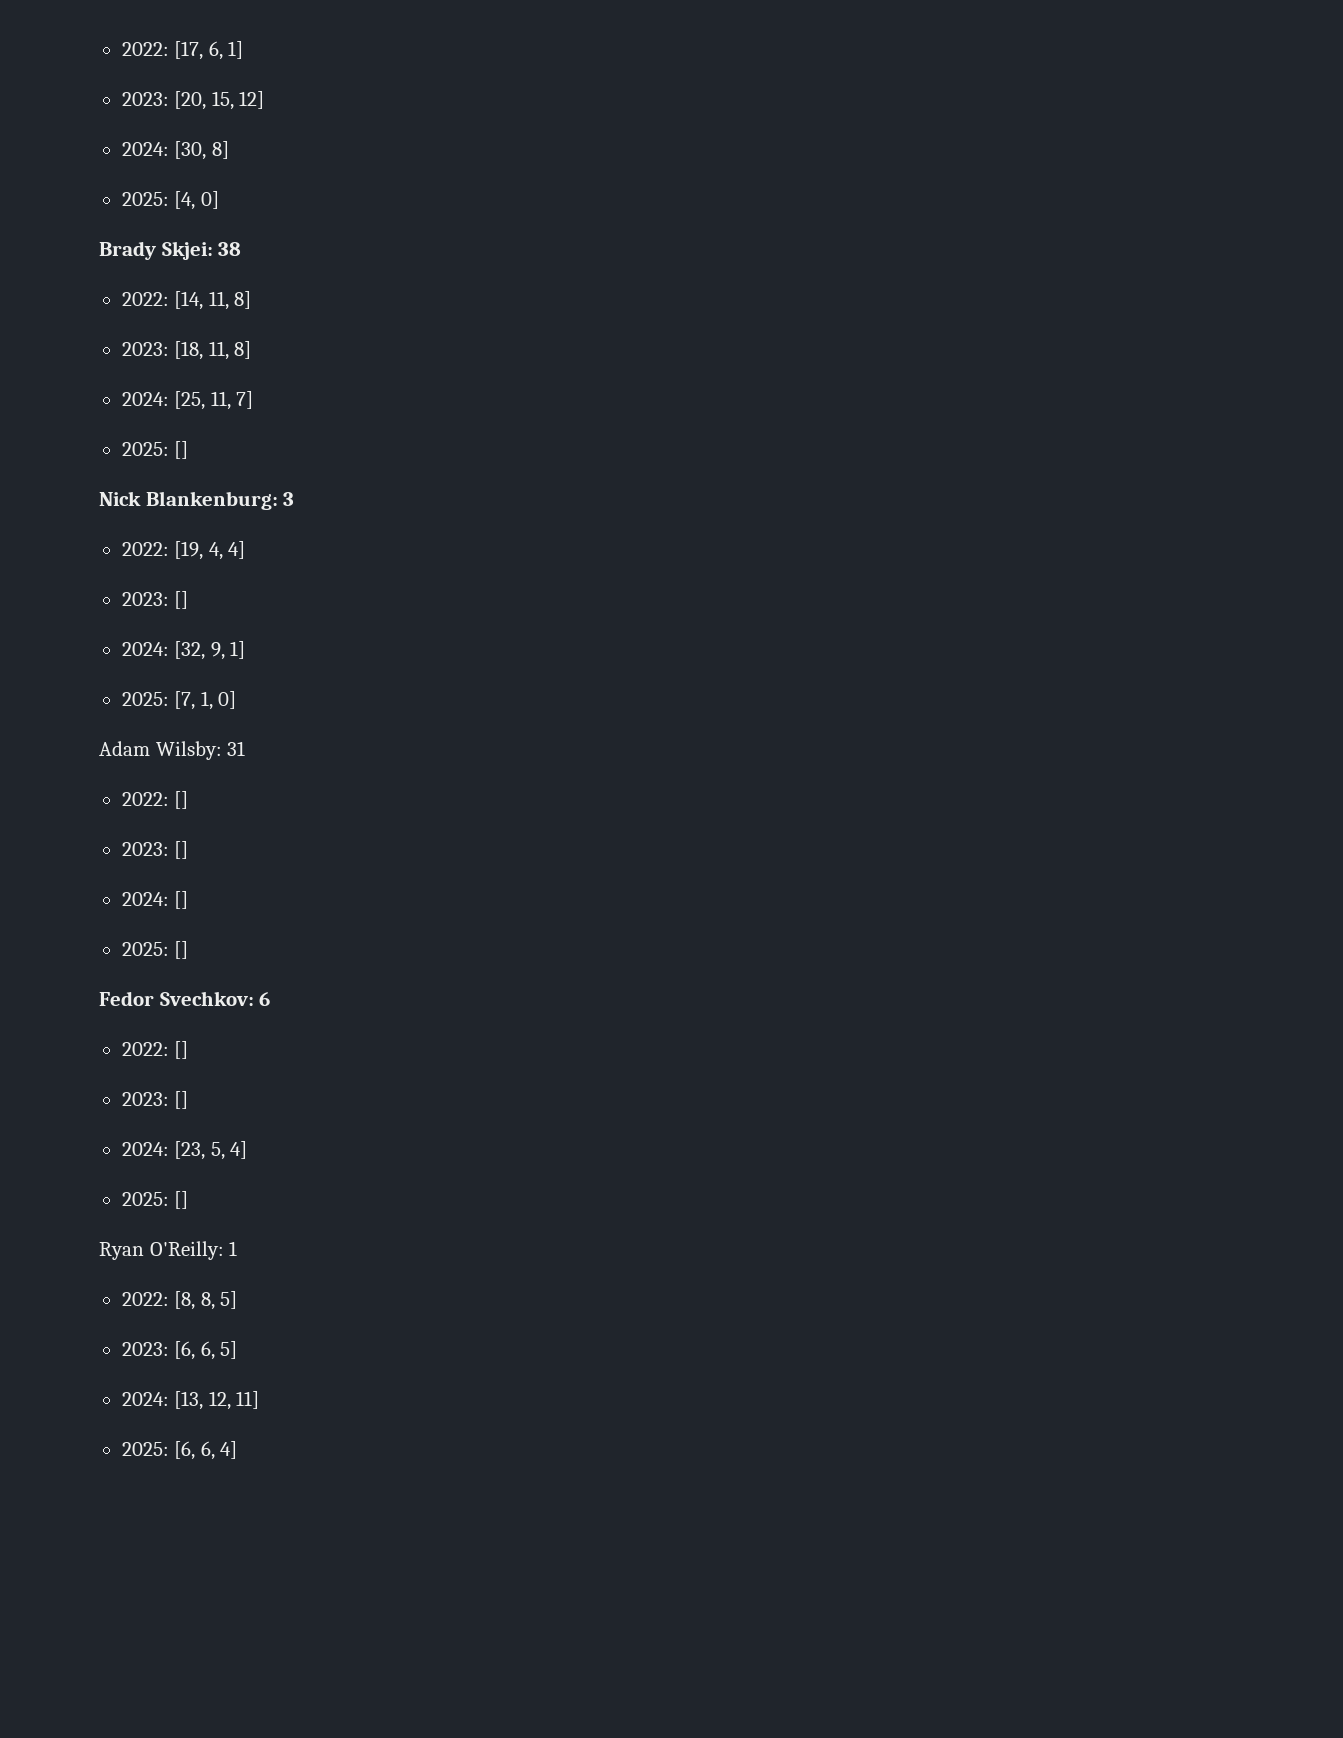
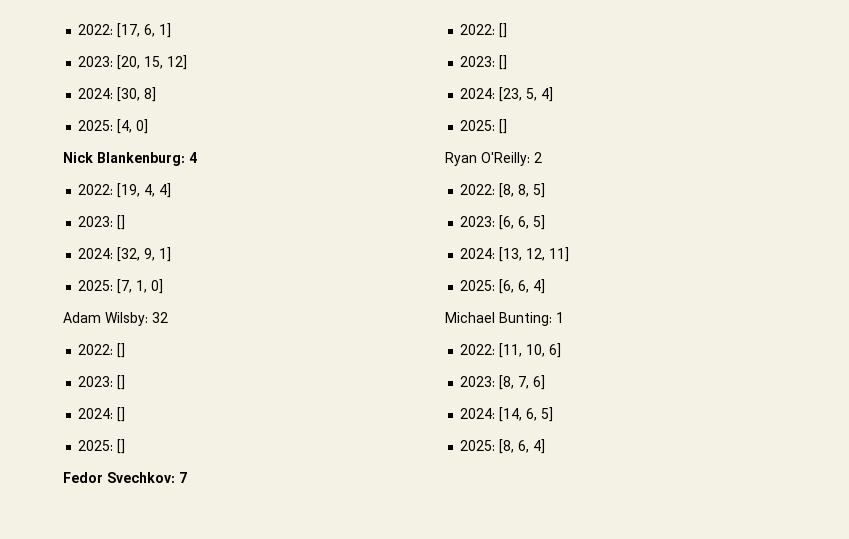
[99,241,242,260] [121,291,252,310] [121,341,252,360] [121,391,254,410] [121,441,189,459] // Brady Skjei: 38 // 2022: [14, 11, 8] // 2023: [18, 11, 8] // 2024: [25, 11, 7] // 2025: [] -> (149, 126) none
[283,492,295,506] 3 -> [189,152,197,163] 4
[227,741,246,756] 31 -> [152,312,168,323] 32
[259,992,271,1006] 6 -> [179,472,187,483] 7
[229,1241,238,1256] 1 -> [534,152,542,163] 2
(238, 1450) none -> [445,312,564,326] [460,343,562,358] [460,375,546,390] [460,407,554,422] [460,439,546,454] // Michael Bunting: 1 // 2022: [11, 10, 6] // 2023: [8, 7, 6] // 2024: [14, 6, 5] // 2025: [8, 6, 4]

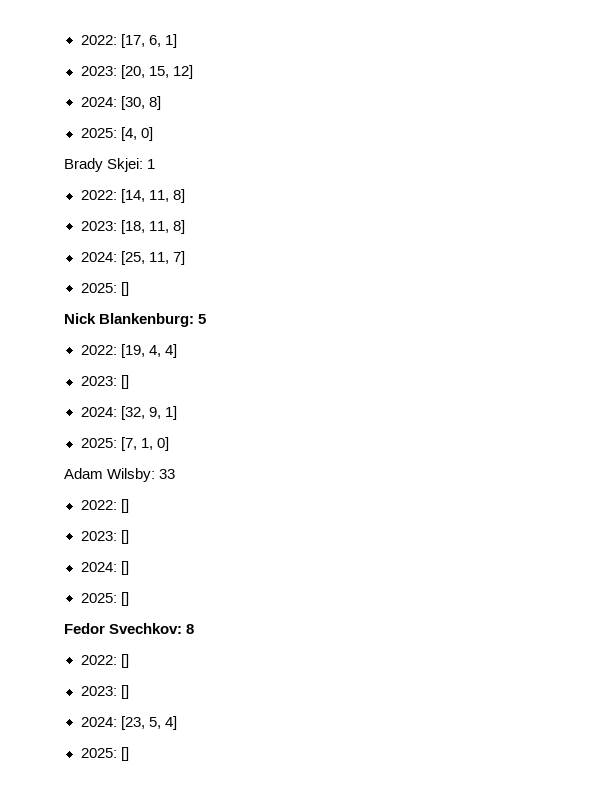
(149, 126) none -> [64,158,156,172] [80,189,185,203] [80,220,185,234] [80,251,185,265] [80,282,129,296] // Brady Skjei: 1 // 2022: [14, 11, 8] // 2023: [18, 11, 8] // 2024: [25, 11, 7] // 2025: []
[189,152,197,163] 4 -> [198,314,207,324] 5
[152,312,168,323] 32 -> [159,469,176,479] 33
[179,472,187,483] 7 -> [186,624,195,634] 8
[445,152,542,166] [460,183,546,198] [460,215,546,230] [460,247,570,262] [460,279,546,294] [445,312,564,326] [460,343,562,358] [460,375,546,390] [460,407,554,422] [460,439,546,454] // Ryan O'Reilly: 2 // 2022: [8, 8, 5] // 2023: [6, 6, 5] // 2024: [13, 12, 11] // 2025: [6, 6, 4] // Michael Bunting: 1 // 2022: [11, 10, 6] // 2023: [8, 7, 6] // 2024: [14, 6, 5] // 2025: [8, 6, 4] -> (129, 754) none

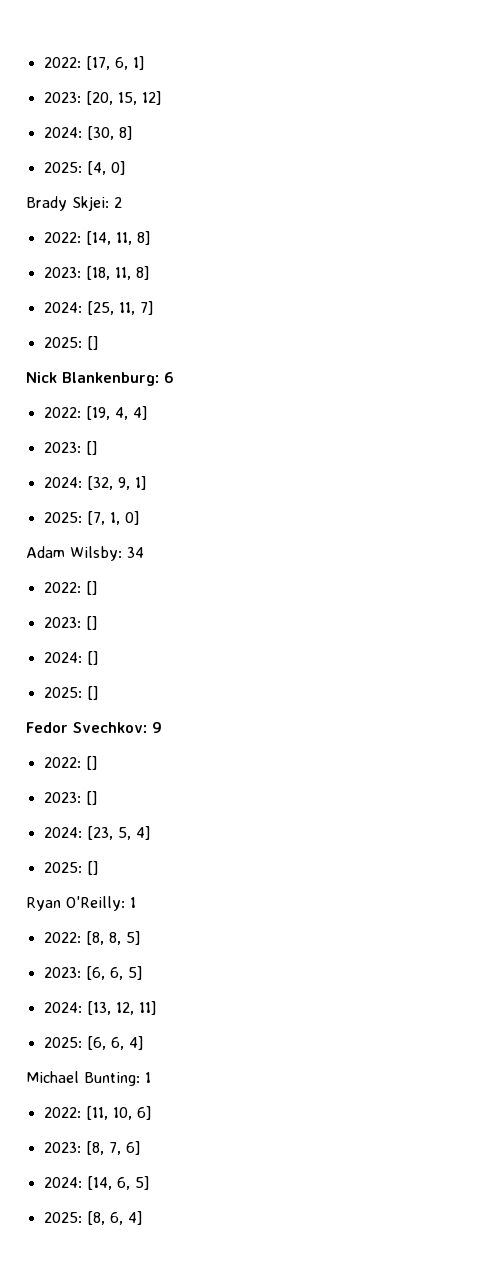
[147,159,156,169] 1 -> [114,197,122,208] 2
[198,314,207,324] 5 -> [164,372,174,383] 6
[159,469,176,479] 33 -> [127,547,144,558] 34
[186,624,195,634] 8 -> [152,722,162,733] 9
(129, 754) none -> [26,896,136,911] [43,931,141,945] [43,966,143,980] [43,1001,157,1015] [43,1036,144,1050] [26,1071,151,1086] [43,1106,152,1120] [43,1141,141,1155] [43,1176,150,1190] [43,1211,143,1225] // Ryan O'Reilly: 1 // 2022: [8, 8, 5] // 2023: [6, 6, 5] // 2024: [13, 12, 11] // 2025: [6, 6, 4] // Michael Bunting: 1 // 2022: [11, 10, 6] // 2023: [8, 7, 6] // 2024: [14, 6, 5] // 2025: [8, 6, 4]

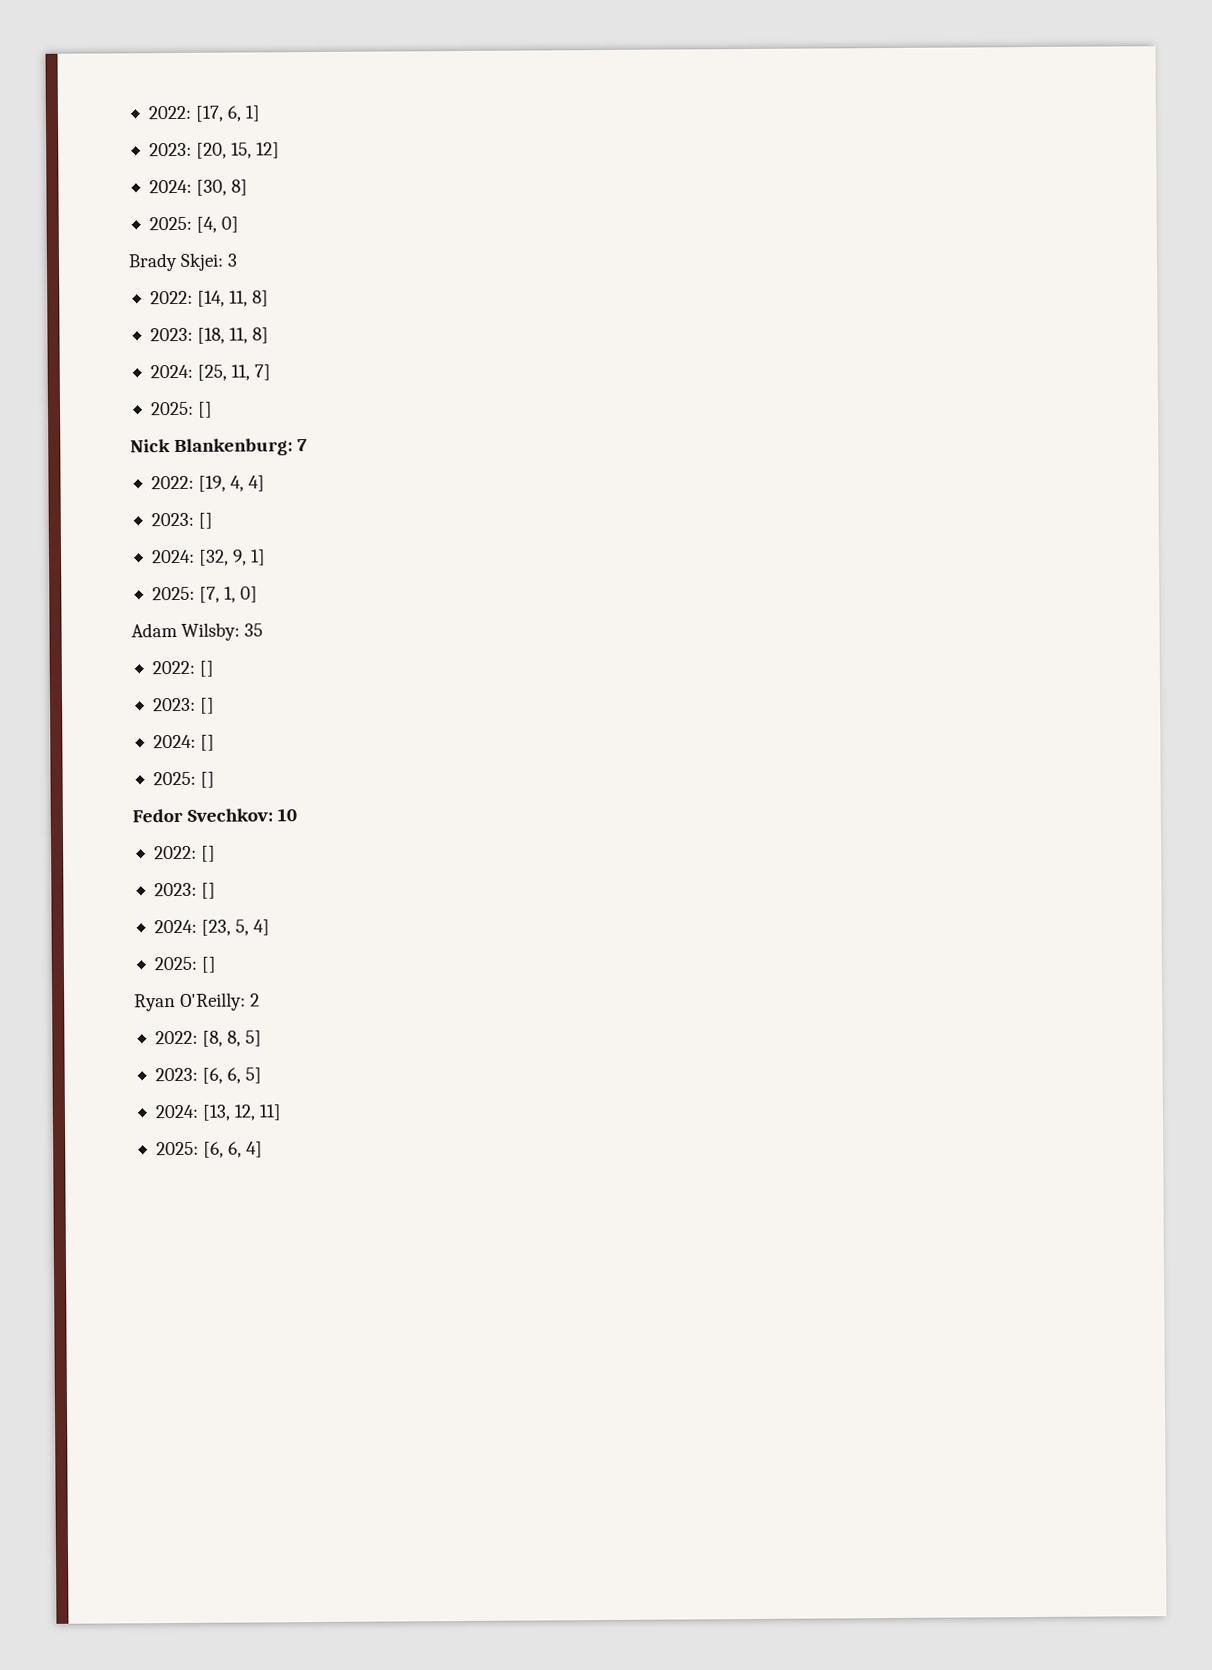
[114,197,122,208] 2 -> [227,253,239,267] 3
[164,372,174,383] 6 -> [297,439,309,452] 7
[127,547,144,558] 34 -> [244,623,264,637] 35
[152,722,162,733] 9 -> [277,808,298,822] 10
[130,897,136,908] 1 -> [250,993,261,1007] 2
[26,1071,151,1086] [43,1106,152,1120] [43,1141,141,1155] [43,1176,150,1190] [43,1211,143,1225] // Michael Bunting: 1 // 2022: [11, 10, 6] // 2023: [8, 7, 6] // 2024: [14, 6, 5] // 2025: [8, 6, 4] -> (264, 1149) none

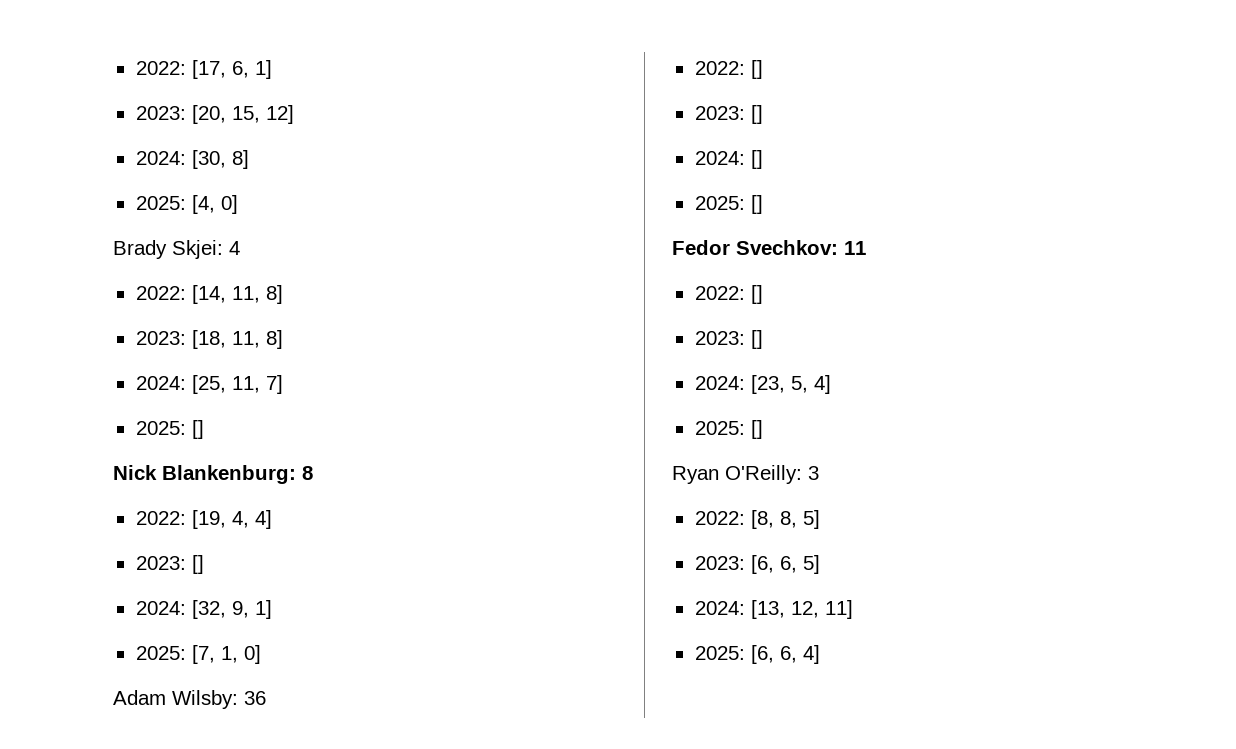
[227,253,239,267] 3 -> [229,241,240,255] 4
[297,439,309,452] 7 -> [302,466,313,480] 8
[244,623,264,637] 35 -> [244,691,266,705] 36
[277,808,298,822] 10 -> [844,241,866,255] 11
[250,993,261,1007] 2 -> [808,466,819,480] 3

